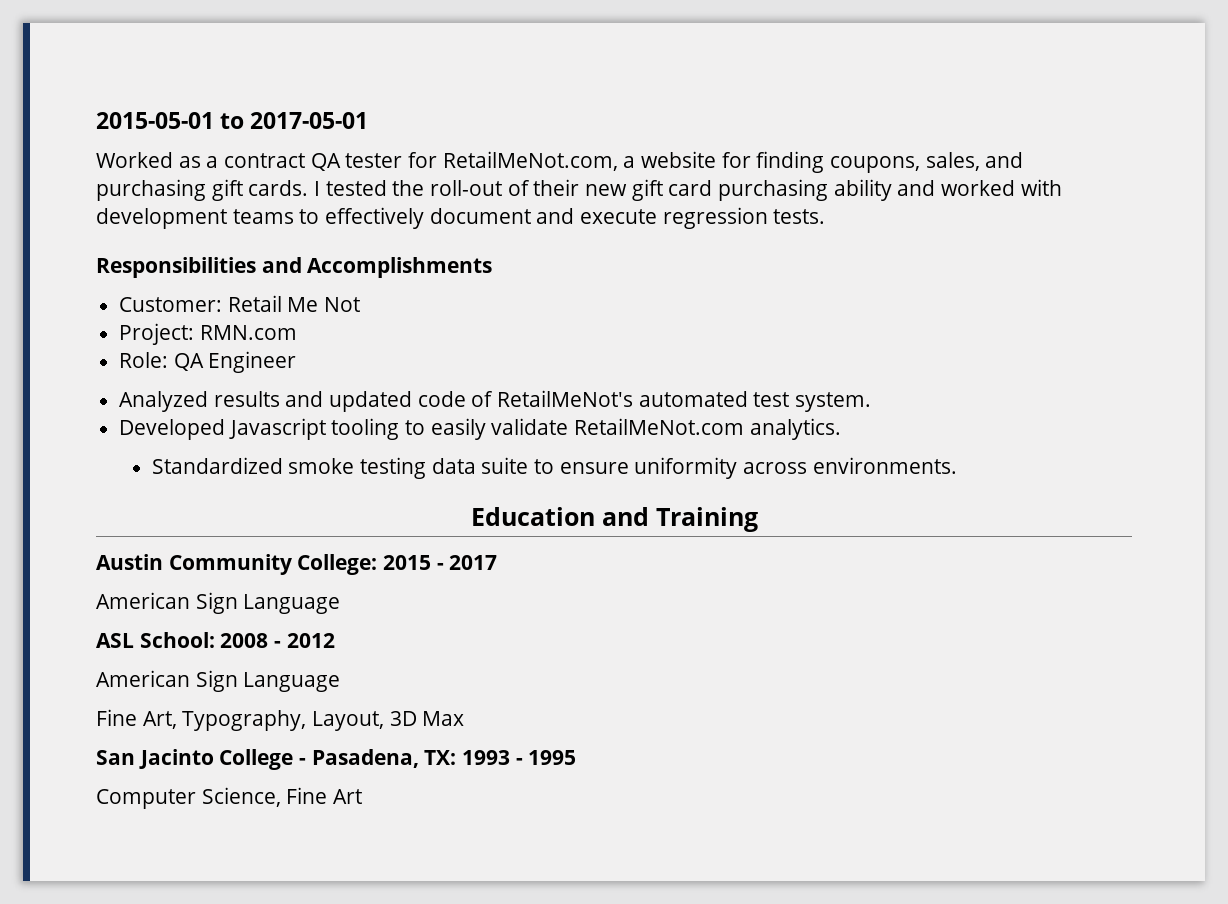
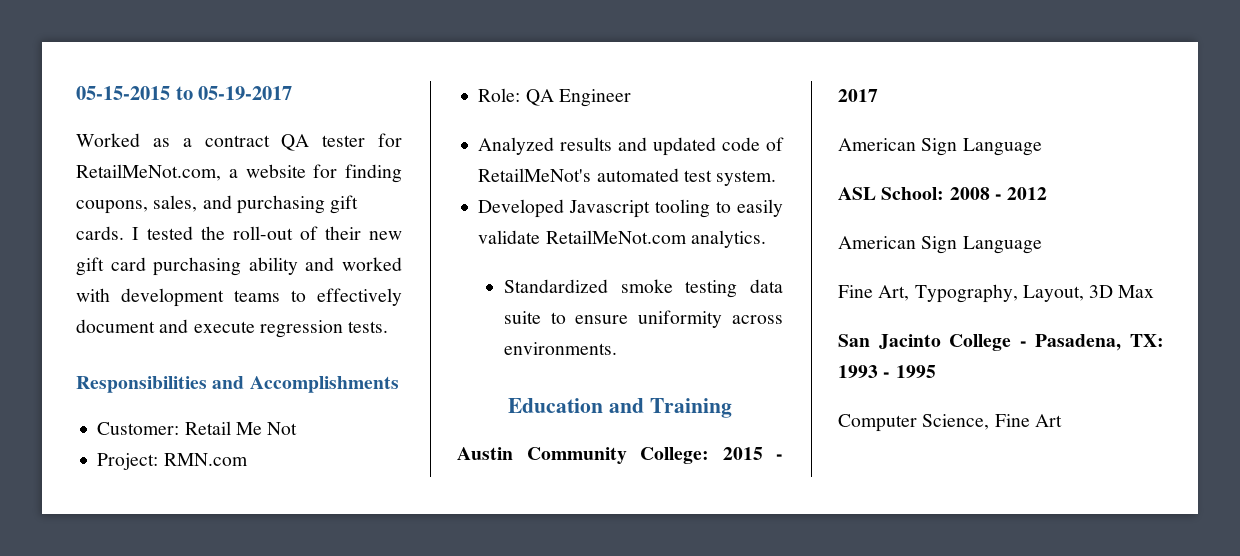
[96,112,369,129] 2015-05-01 to 2017-05-01 -> [76,86,293,100] 05-15-2015 to 05-19-2017

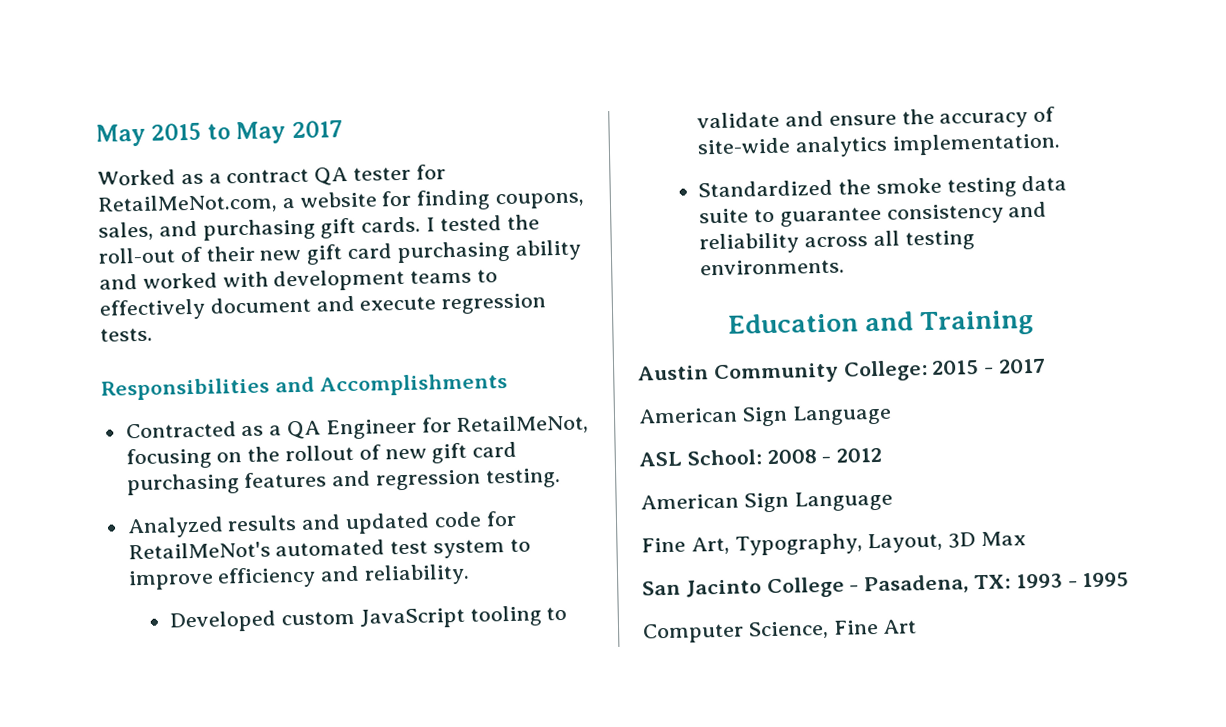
[76,86,293,100] 05-15-2015 to 05-19-2017 -> [96,120,343,147] May 2015 to May 2017
[97,421,298,435] [97,453,248,470] [478,88,631,107] Customer: Retail Me Not // Project: RMN.com // Role: QA Engineer -> [125,414,590,440] [125,441,518,470] [126,468,561,496] Contracted as a QA Engineer for RetailMeNot, focusing on the rollout of new gift card purchasing features and regression testing.
[766,137,784,151] of -> [485,510,517,527] for
[716,170,777,186] [478,199,783,218] [478,230,766,248] system. // Developed Javascript tooling to easily validate RetailMeNot.com analytics. -> [433,538,531,559] [127,563,471,591] [169,605,568,633] [697,106,1056,129] [697,132,1061,158] system to improve efficiency and reliability. // Developed custom JavaScript tooling to validate and ensure the accuracy of site-wide analytics implementation.
(608, 286) none -> [837,179,871,195] the
[575,310,783,328] ensure uniformity across -> [779,201,1048,227] [699,230,975,255] guarantee consistency and reliability across all testing

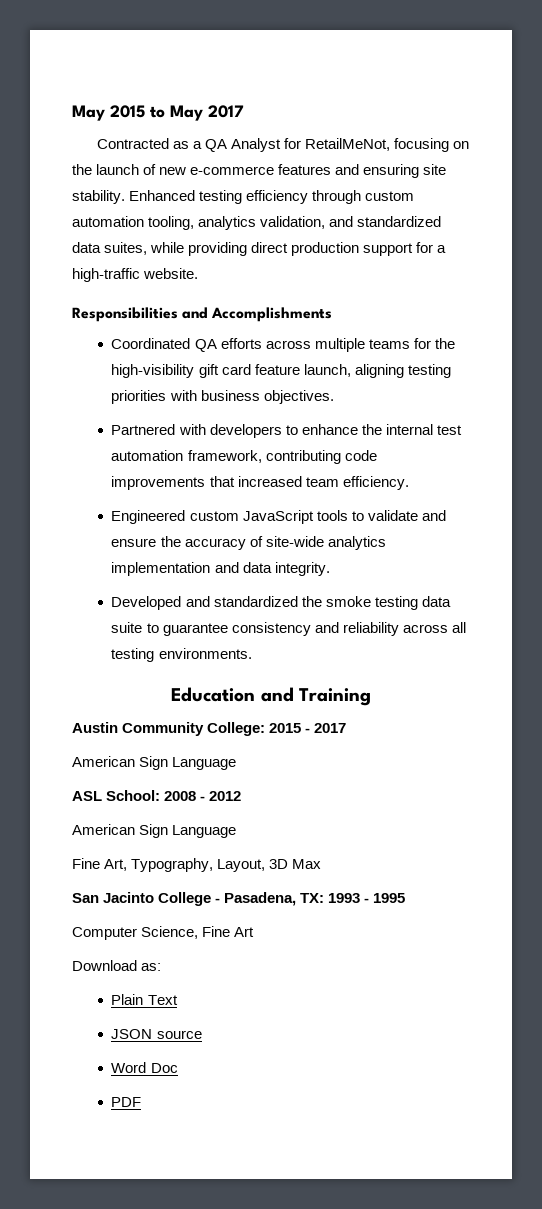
[97,164,446,186] [97,189,586,215] [98,214,540,241] [98,239,582,265] [99,268,499,292] [99,293,548,321] [100,327,153,342] [101,373,508,401] [125,414,590,440] [125,441,518,470] [126,468,561,496] [126,510,517,539] [127,538,531,560] [127,563,471,591] [169,610,278,633] Worked as a contract QA tester for RetailMeNot.com, a website for finding coupons, sales, and purchasing gift cards. I tested the roll-out of their new gift card purchasing ability and worked with development teams to effectively document and execute regression tests. // Responsibilities and Accomplishments // Contracted as a QA Engineer for RetailMeNot, focusing on the rollout of new gift card purchasing features and regression testing. // Analyzed results and updated code for RetailMeNot's automated test system to improve efficiency and reliability. // Developed -> [96,138,470,152] [72,164,447,178] [72,190,415,204] [72,216,442,230] [72,242,447,256] [72,268,199,282] [72,307,333,322] [111,338,455,352] [111,364,451,378] [111,390,334,404] [111,424,462,438] [111,450,377,464] [111,476,409,490] [111,510,186,524] Contracted as a QA Analyst for RetailMeNot, focusing on the launch of new e-commerce features and ensuring site stability. Enhanced testing efficiency through custom automation tooling, analytics validation, and standardized data suites, while providing direct production support for a high-traffic website. // Responsibilities and Accomplishments // Coordinated QA efforts across multiple teams for the high-visibility gift card feature launch, aligning testing priorities with business objectives. // Partnered with developers to enhance the internal test automation framework, contributing code improvements that increased team efficiency. // Engineered
[469,605,542,627] tooling -> [316,510,348,521] tools
[891,132,1061,156] [698,179,834,198] implementation. // Standardized -> [111,562,330,576] [111,596,298,610] implementation and data integrity. // Developed and standardized
(918, 626) none -> [72,960,162,971] [111,994,178,1005] [111,1029,202,1039] [111,1062,178,1073] [111,1097,142,1107] // Download as: // Plain Text // JSON source // Word Doc // PDF

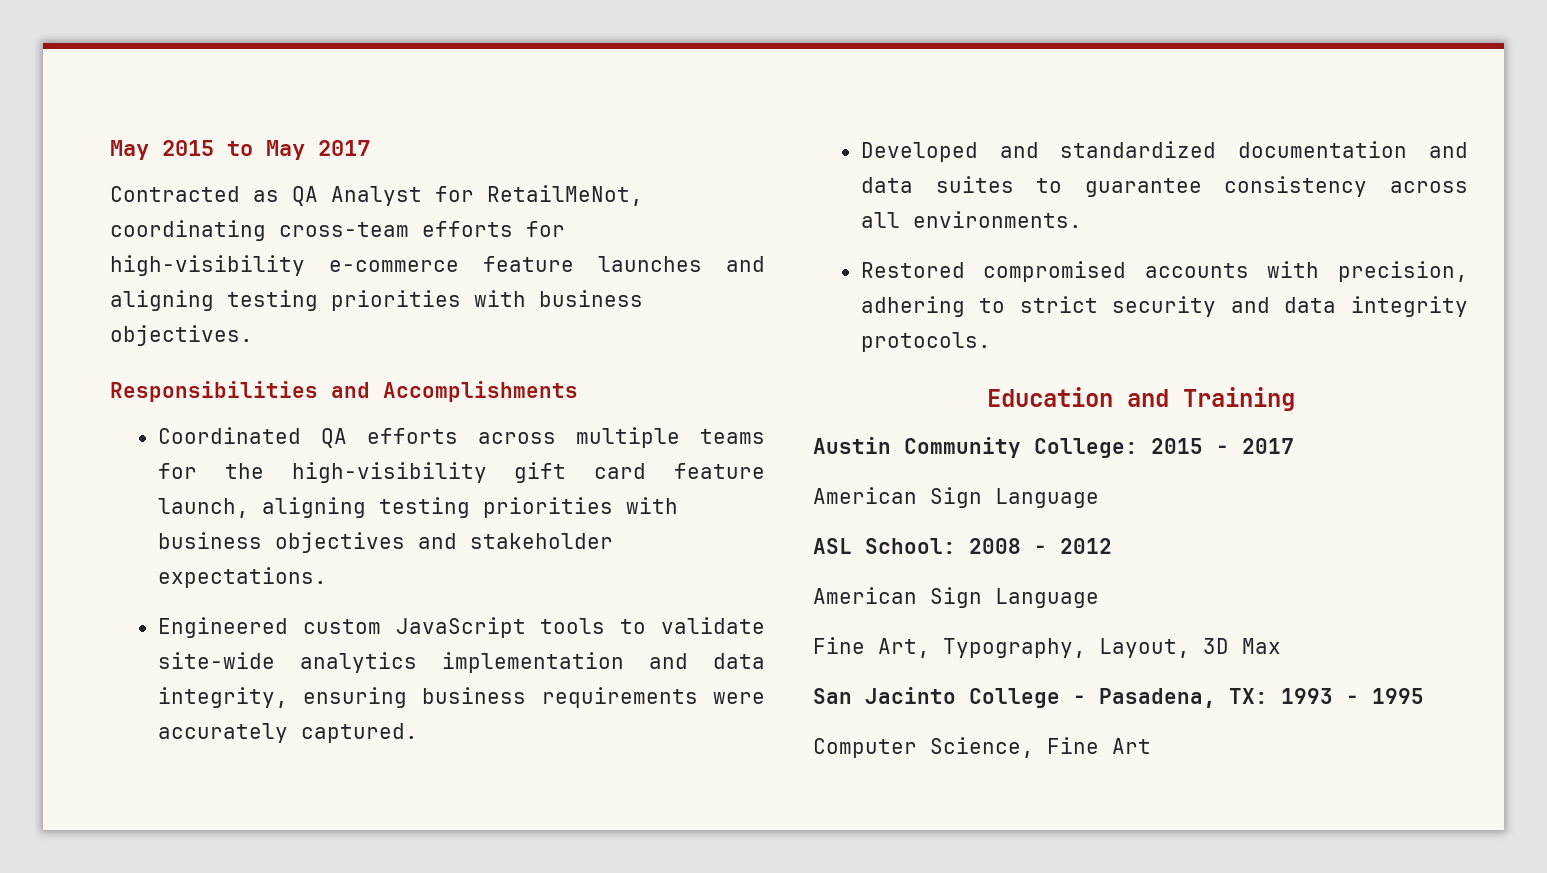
[193,141,203,149] a -> (279, 196) none
[394,138,470,152] [72,164,447,178] [72,190,415,204] [72,216,442,230] [72,242,447,256] [72,268,199,282] focusing on the launch of new e-commerce features and ensuring site stability. Enhanced testing efficiency through custom automation tooling, analytics validation, and standardized data suites, while providing direct production support for a high-traffic website. -> [110,220,565,241] [110,255,765,276] [110,290,643,311] [110,325,253,346] coordinating cross-team efforts for high-visibility e-commerce feature launches and aligning testing priorities with business objectives.
[263,390,334,404] [111,424,462,438] [111,450,377,464] [111,476,409,490] objectives. // Partnered with developers to enhance the internal test automation framework, contributing code improvements that increased team efficiency. -> [274,532,613,553] [157,567,327,588] objectives and stakeholder expectations.
[421,510,446,521] [111,536,263,550] and ensure the accuracy of -> (765, 625) none
[274,562,330,576] [111,596,451,610] [111,622,143,633] integrity. // Developed and standardized the smoke testing data suite -> [157,687,765,708] [157,723,418,743] [860,141,1468,162] [860,176,1014,193] integrity, ensuring business requirements were accurately captured. // Developed and standardized documentation and data suites
[314,622,399,636] and reliability -> (1368, 186) none
[111,648,155,662] testing -> (900, 220) none
(252, 653) none -> [860,261,1468,282] [860,296,1468,317] [860,332,991,352] // Restored compromised accounts with precision, adhering to strict security and data integrity protocols.
[72,960,162,971] [111,994,178,1005] [111,1029,202,1039] [111,1062,178,1073] [111,1097,142,1107] // Download as: // Plain Text // JSON source // Word Doc // PDF -> (1151, 746) none

